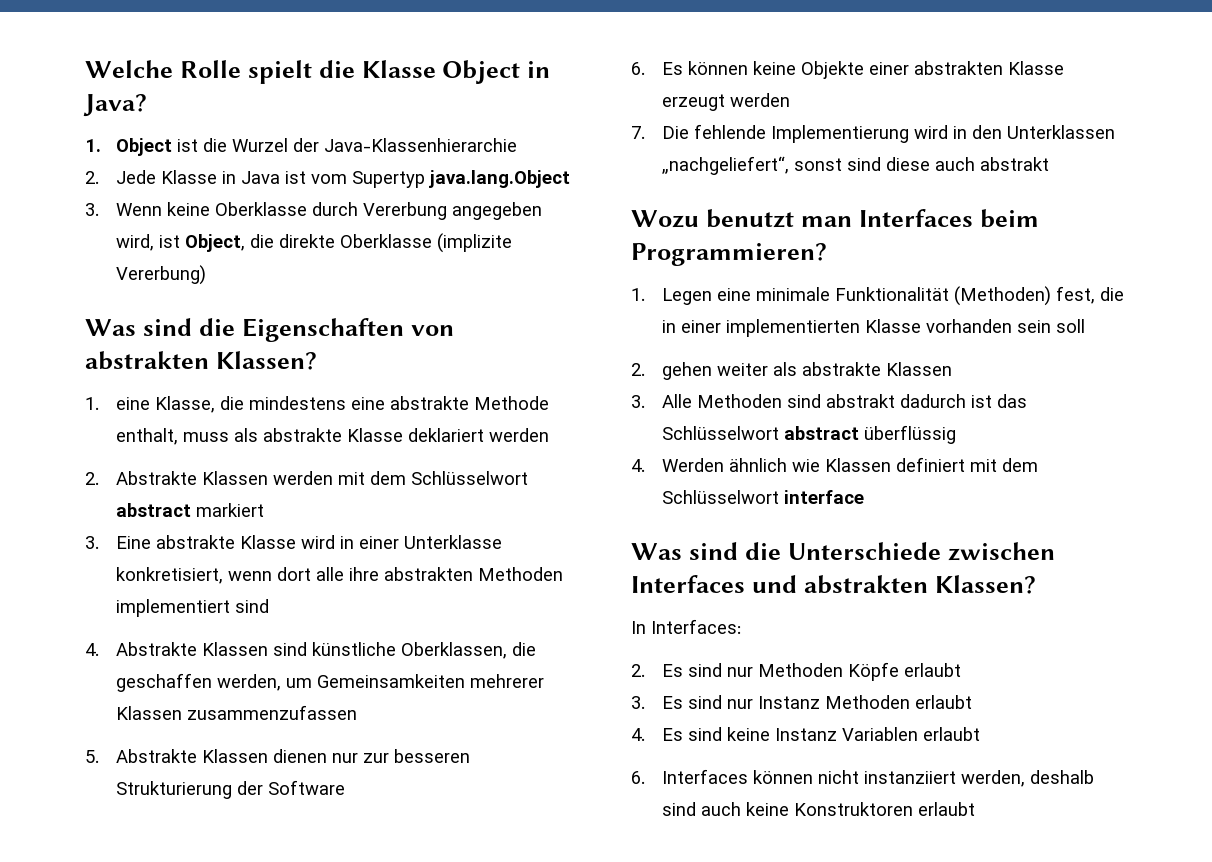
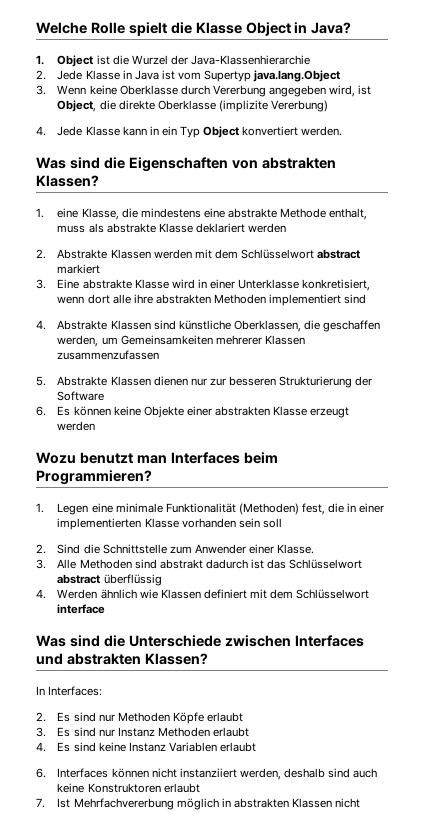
(206, 275) none -> [36,126,343,138] // 4. Jede Klasse kann in ein Typ Object konvertiert werden.
[631,124,1115,143] [661,156,1049,175] // 7. Die fehlende Implementierung wird in den Unterklassen „nachgeliefert“, sonst sind diese auch abstrakt -> (96, 426) none
[661,362,952,380] gehen weiter als abstrakte Klassen -> [57,544,315,554] Sind die Schnittstelle zum Anwender einer Klasse.
(975, 809) none -> [36,798,361,810] // 7. Ist Mehrfachvererbung möglich in abstrakten Klassen nicht

